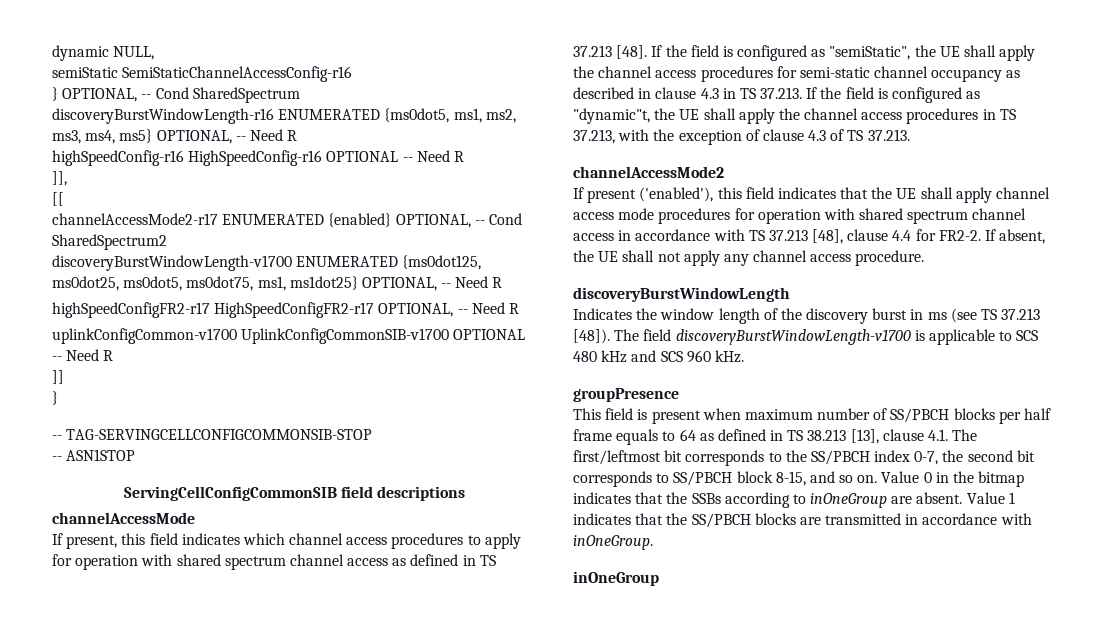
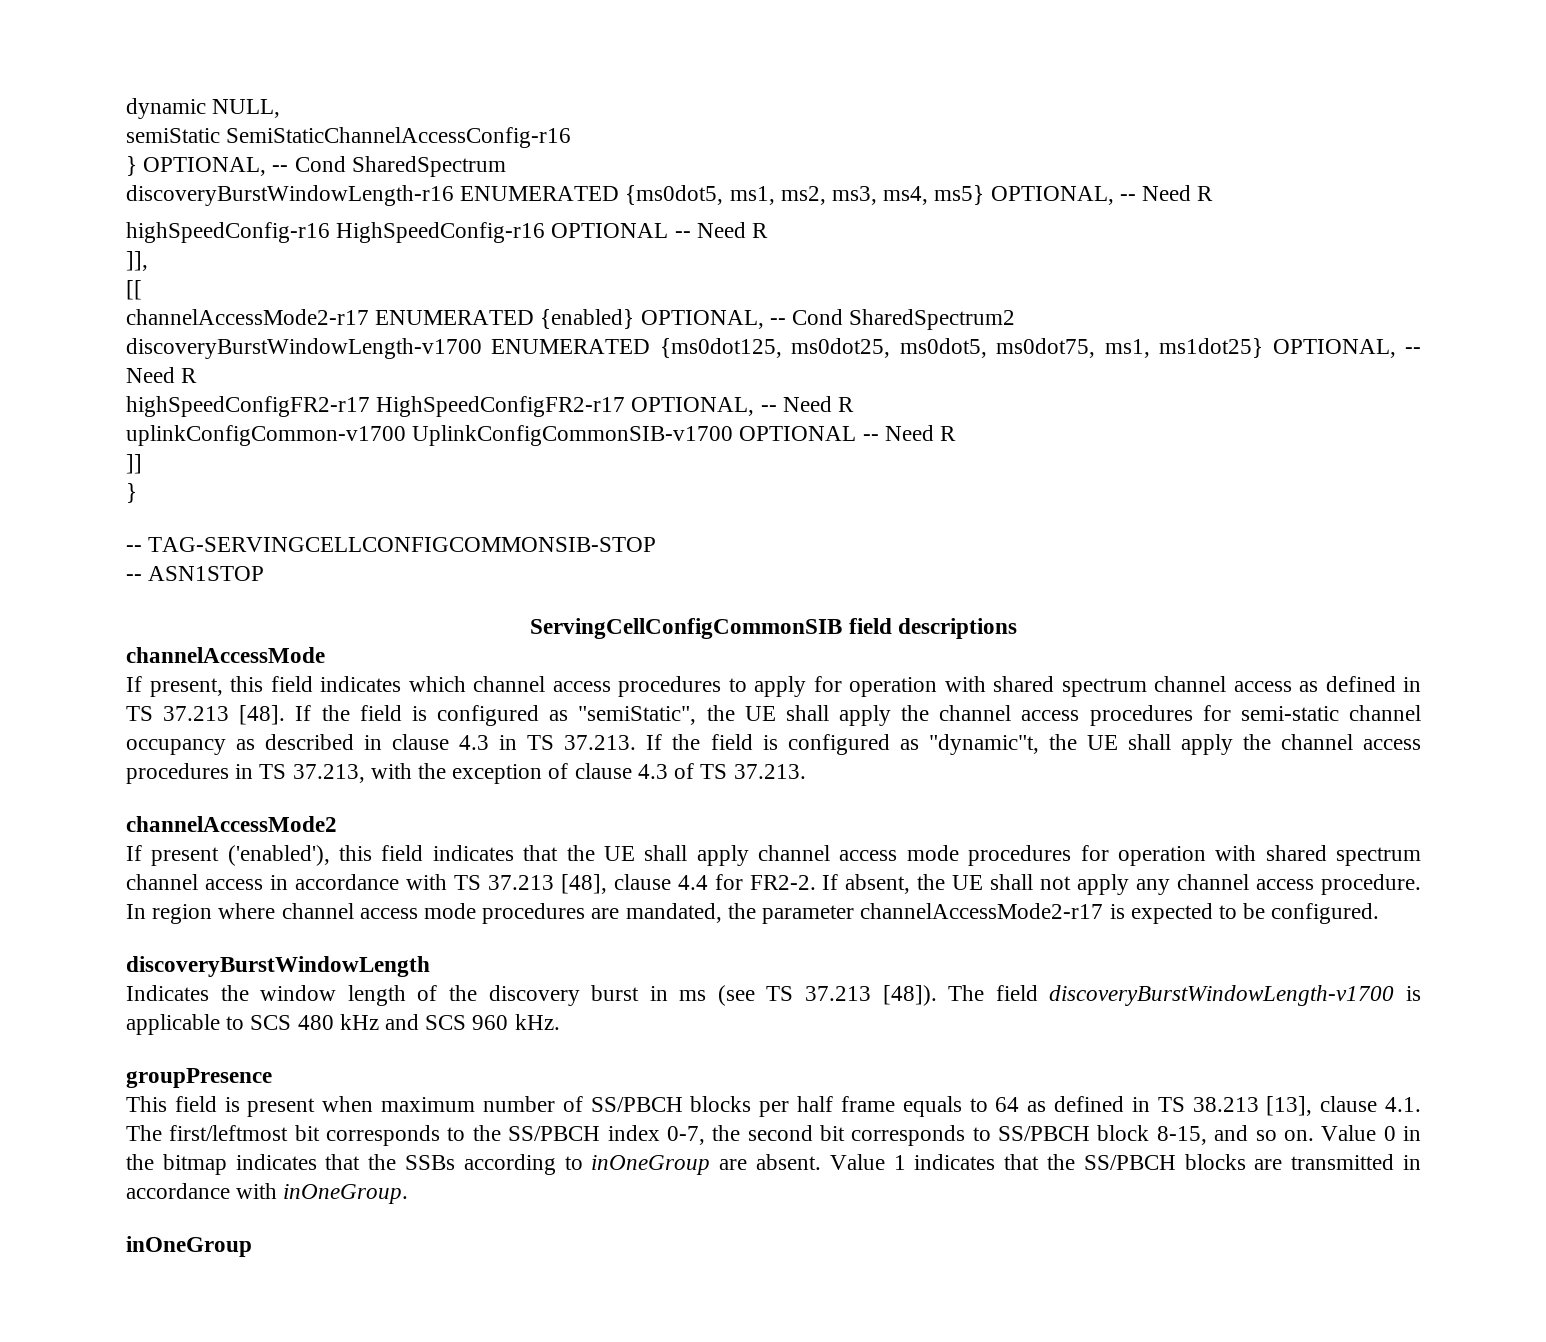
(925, 258) none -> [126,903,1380,924] In region where channel access mode procedures are mandated, the parameter channelAccessMode2-r17 is expected to be configured.

